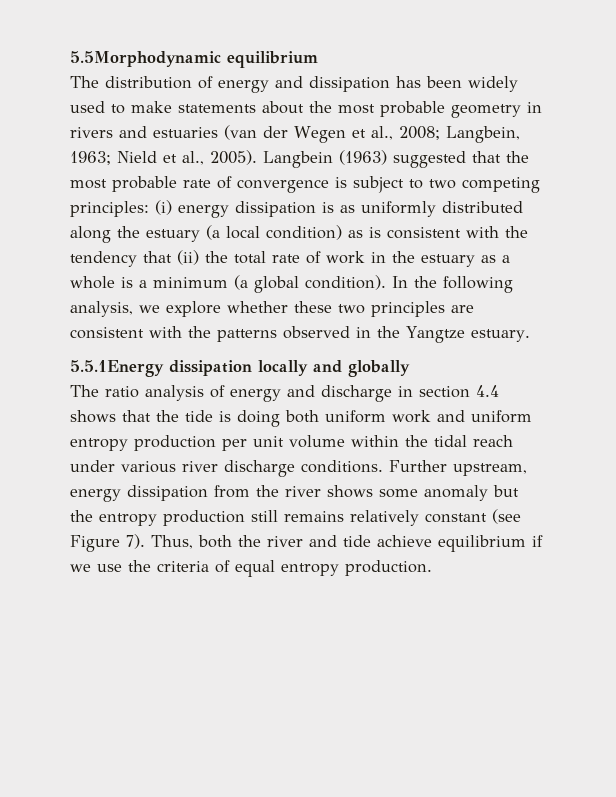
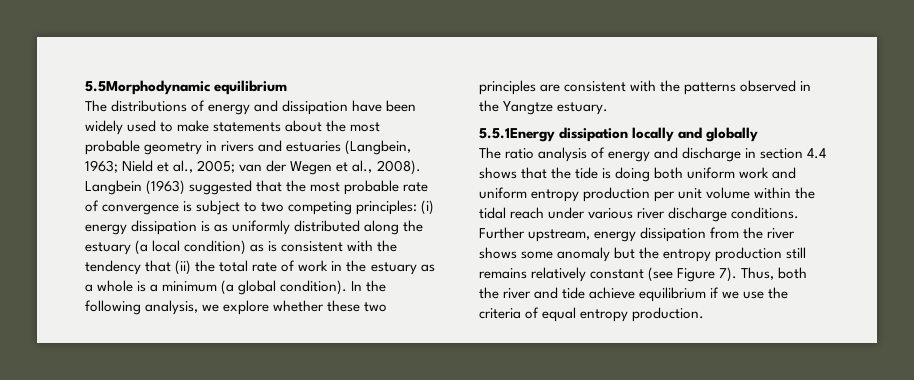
[105,76,192,89] distribution -> [111,100,188,112] distributions
[396,76,421,88] has -> [352,100,383,112] have
[224,125,520,143] [70,150,257,165] (van der Wegen et al., 2008; Langbein, 1963; Nield et al., 2005). -> [345,140,412,155] [85,160,421,175] (Langbein, 1963; Nield et al., 2005; van der Wegen et al., 2008).

